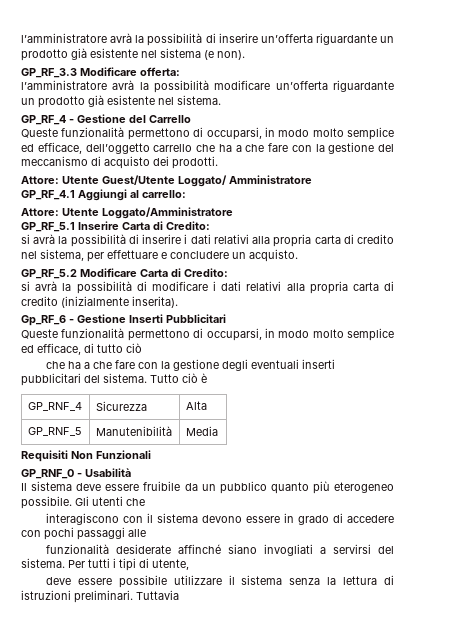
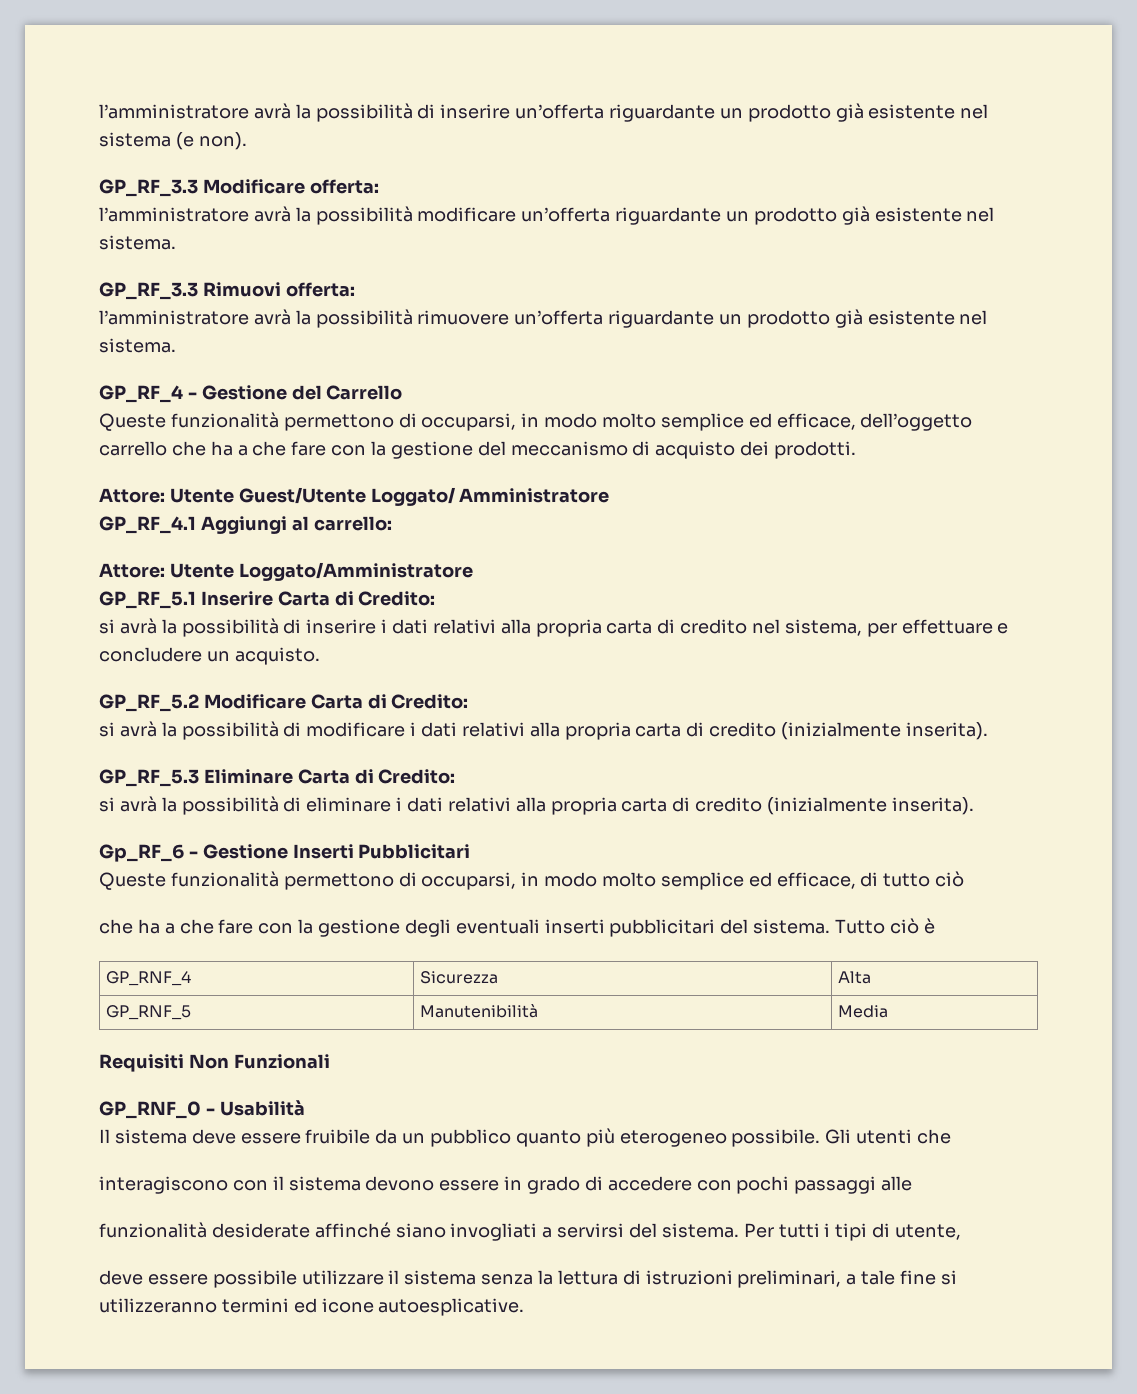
(221, 100) none -> [99,282,355,300] [99,309,988,328] [99,338,176,353] // GP_RF_3.3 Rimuovi offerta: // l’amministratore avrà la possibilità rimuovere un’offerta riguardante un prodotto già esistente nel sistema.
(178, 302) none -> [99,769,456,787] [99,796,974,815] // GP_RF_5.3 Eliminare Carta di Credito: // si avrà la possibilità di eliminare i dati relativi alla propria carta di credito (inizialmente inserita).
[74,590,179,603] preliminari. Tuttavia -> [737,1270,957,1288] [99,1298,525,1316] preliminari, a tale fine si utilizzeranno termini ed icone autoesplicative.

